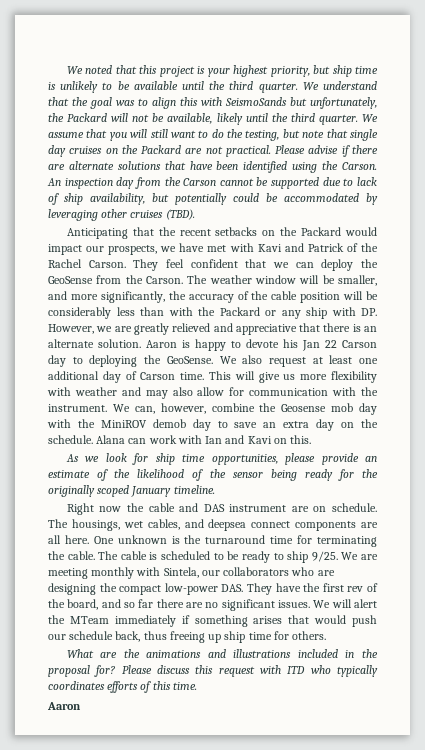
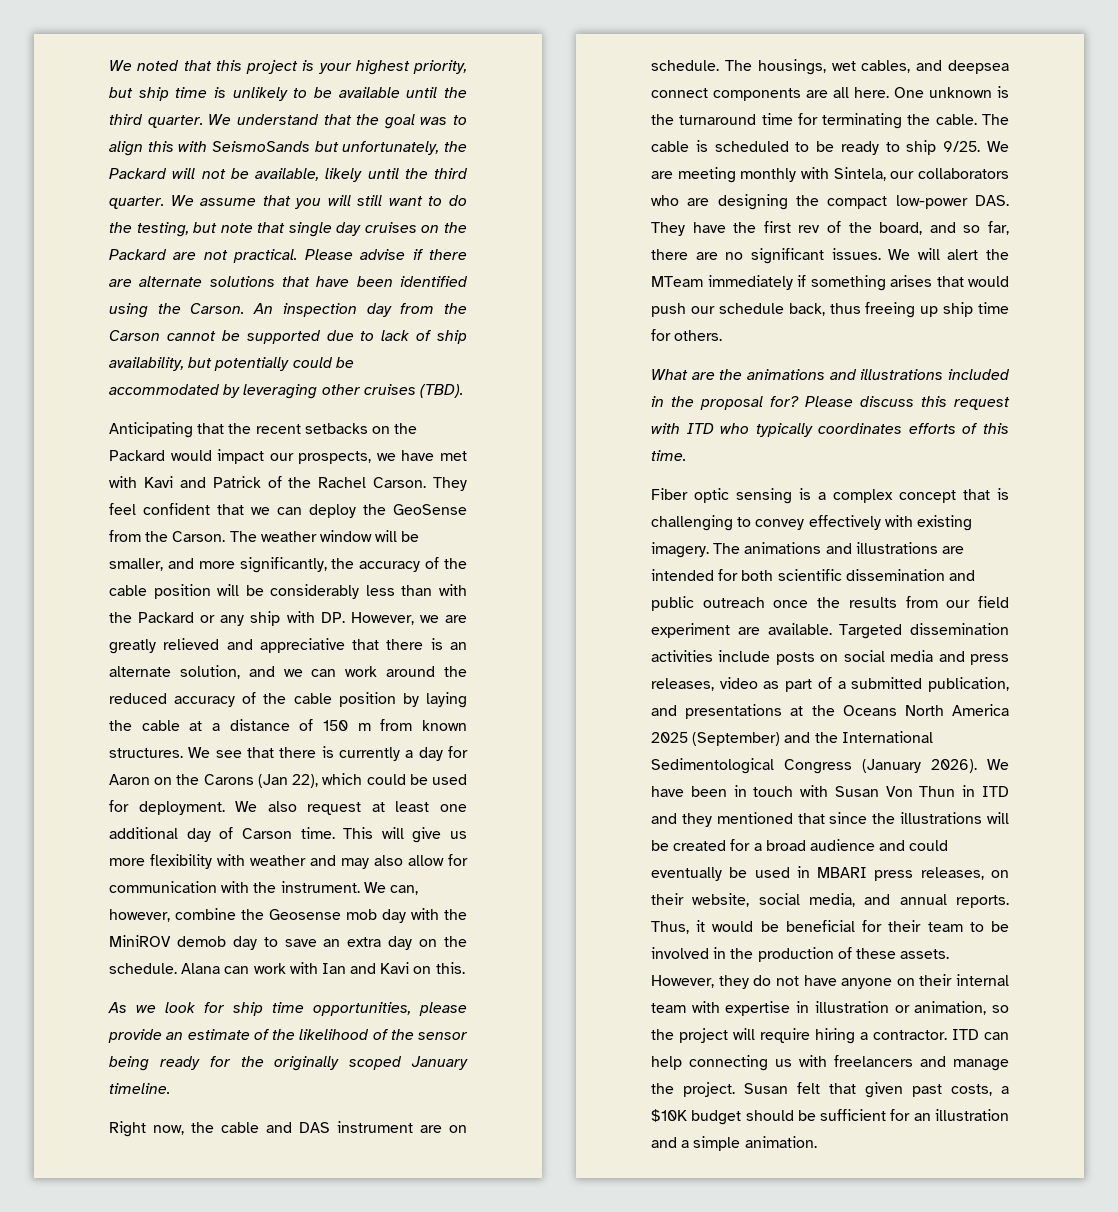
[98,339,377,351] [48,355,213,367] solution. Aaron is happy to devote his Jan 22 Carson day to deploying the GeoSense. -> [179,665,467,679] [109,692,467,708] [109,719,467,731] [109,746,468,761] [109,773,467,788] [109,800,225,815] solution, and we can work around the reduced accuracy of the cable position by laying the cable at a distance of 150 m from known structures. We see that there is currently a day for Aaron on the Carons (Jan 22), which could be used for deployment.
[99,506,122,512] now -> [153,1125,184,1135] now,
[138,599,154,608] far -> [988,221,1009,235] far,
[47,702,81,710] Aaron -> [651,488,1009,504] [651,515,972,531] [651,542,964,558] [651,569,975,581] [651,596,1009,611] [651,623,1009,639] [651,650,1009,665] [651,677,1009,692] [651,704,1009,719] [651,731,933,746] [651,758,1009,774] [651,785,1009,797] [651,812,1009,827] [651,839,949,851] [651,866,1009,881] [651,893,1009,908] [651,920,1009,934] [651,947,950,962] [651,974,1009,989] [651,1001,1009,1016] [651,1028,1009,1044] [651,1055,1009,1071] [651,1082,1009,1098] [651,1109,1009,1125] [651,1136,817,1151] Fiber optic sensing is a complex concept that is challenging to convey effectively with existing imagery. The animations and illustrations are intended for both scientific dissemination and public outreach once the results from our field experiment are available. Targeted dissemination activities include posts on social media and press releases, video as part of a submitted publication, and presentations at the Oceans North America 2025 (September) and the International Sedimentological Congress (January 2026). We have been in touch with Susan Von Thun in ITD and they mentioned that since the illustrations will be created for a broad audience and could eventually be used in MBARI press releases, on their website, social media, and annual reports. Thus, it would be beneficial for their team to be involved in the production of these assets. However, they do not have anyone on their internal team with expertise in illustration or animation, so the project will require hiring a contractor. ITD can help connecting us with freelancers and manage the project. Susan felt that given past costs, a $10K budget should be sufficient for an illustration and a simple animation.

